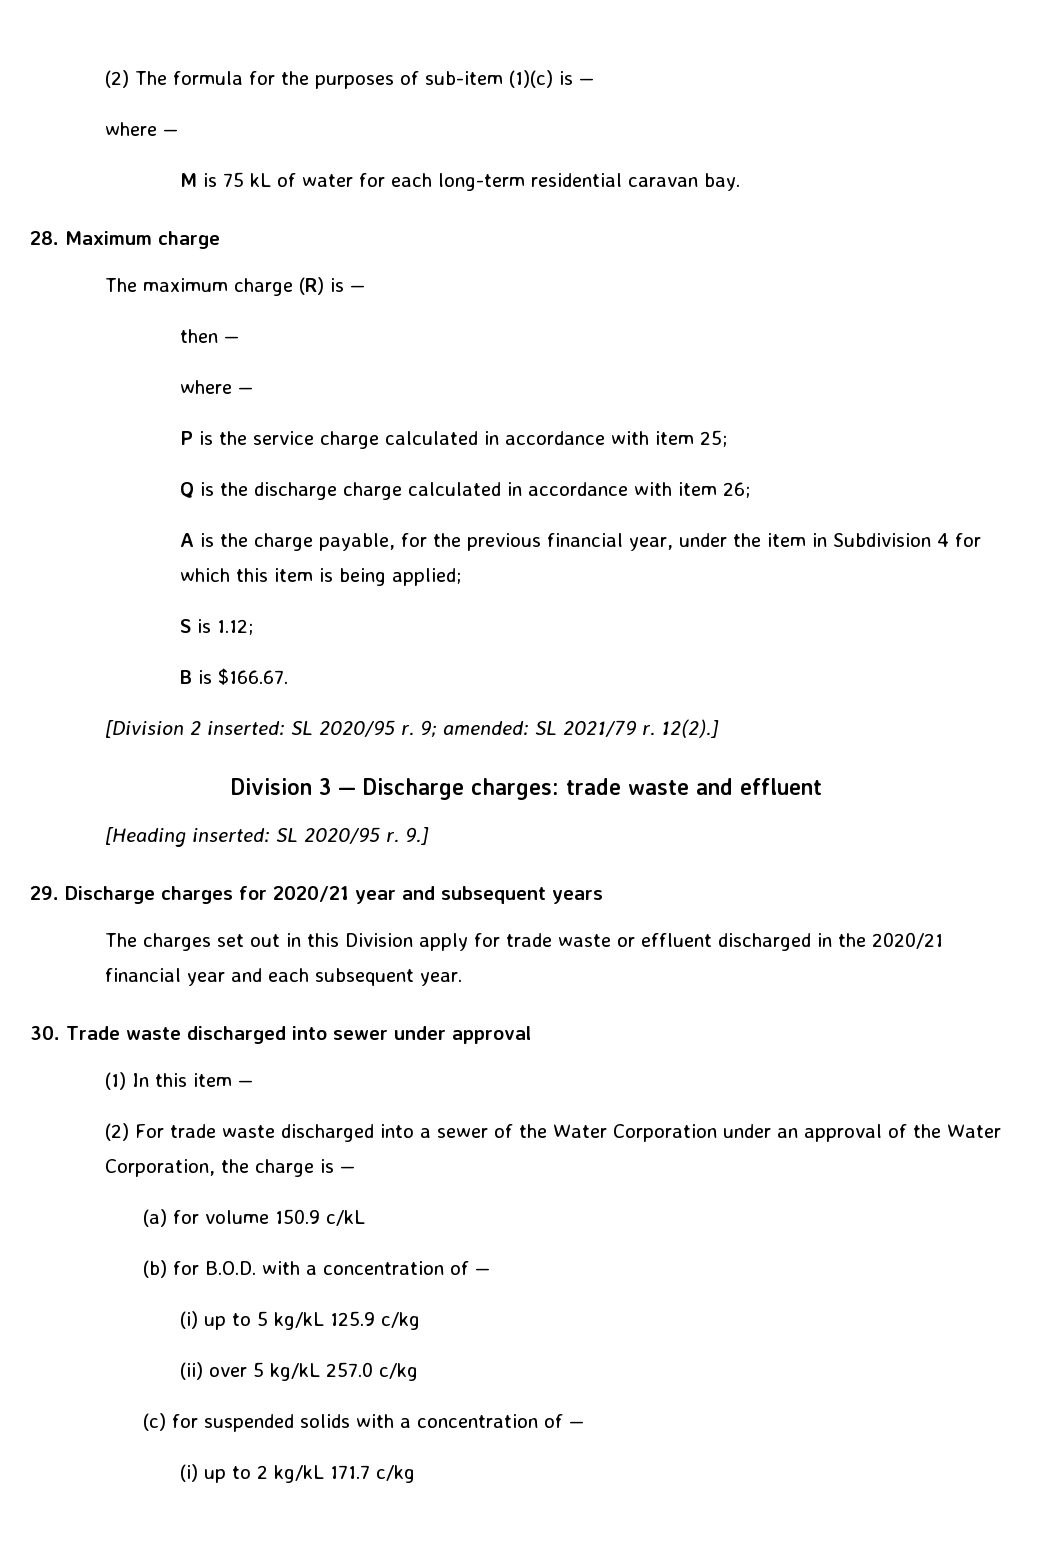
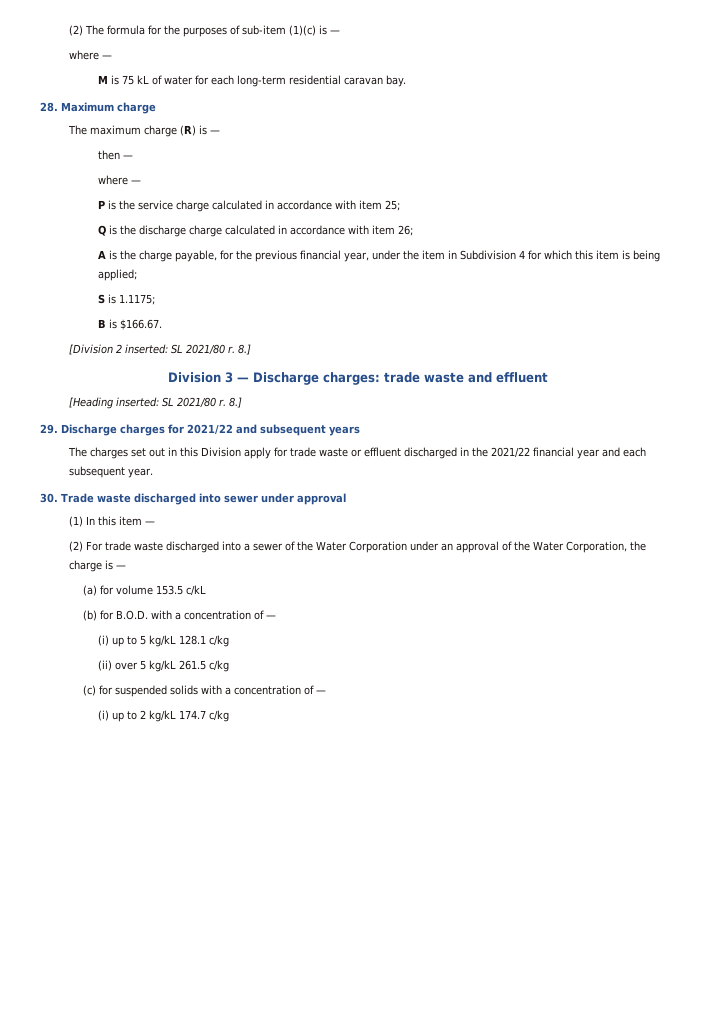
[217,619,254,635] 1.12; -> [118,294,155,305] 1.1175;
[319,719,720,738] 2020/95 r. 9; amended: SL 2021/79 r. 12(2).] -> [185,344,251,355] 2021/80 r. 8.]
[304,827,430,845] 2020/95 r. 9.] -> [176,397,242,408] 2021/80 r. 8.]
[273,886,396,904] 2020/21 year -> [187,424,233,435] 2021/22
[872,932,944,949] 2020/21 -> [490,447,530,458] 2021/22
[274,1209,320,1224] 150.9 -> [156,585,184,595] 153.5
[330,1311,376,1326] 125.9 -> [178,635,206,645] 128.1
[326,1362,374,1377] 257.0 -> [178,660,206,670] 261.5
[330,1465,371,1479] 171.7 -> [178,710,206,719] 174.7

